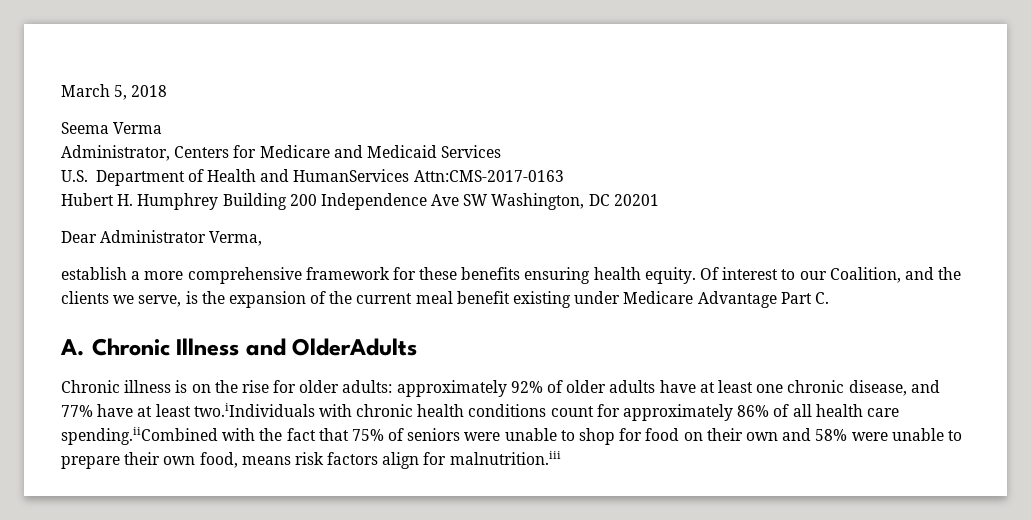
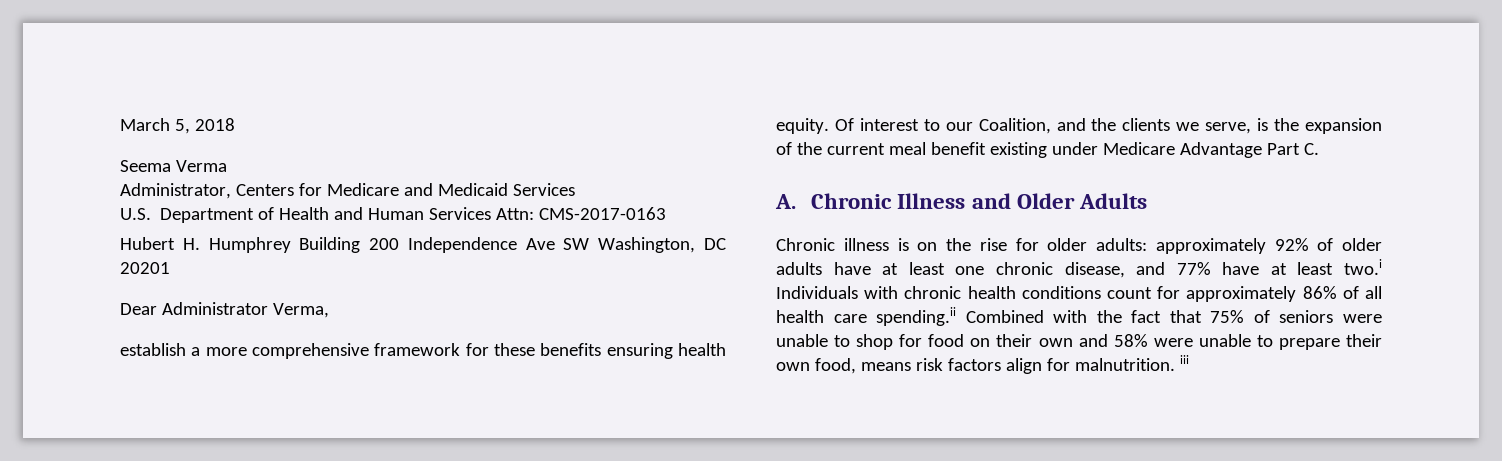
[293,169,564,182] HumanServices Attn:CMS-2017-0163 -> [368,207,667,220] Human Services Attn: CMS-2017-0163
[292,338,418,356] OlderAdults -> [1016,193,1147,209] Older Adults
[193,403,315,417] two.iIndividuals -> [1344,259,1382,275] [776,286,858,299] two.i Individuals
[61,427,218,445] spending.iiCombined -> [876,307,1044,326] spending.ii Combined
[449,451,561,465] malnutrition.iii -> [1074,355,1189,371] malnutrition. iii

